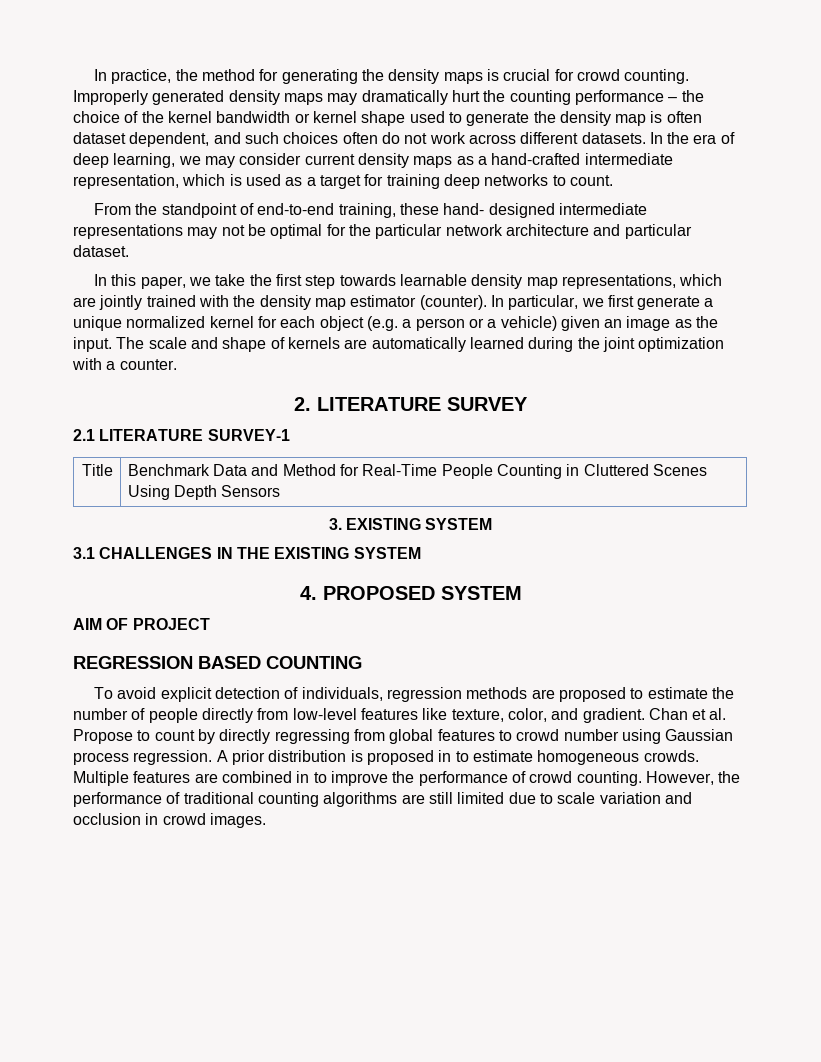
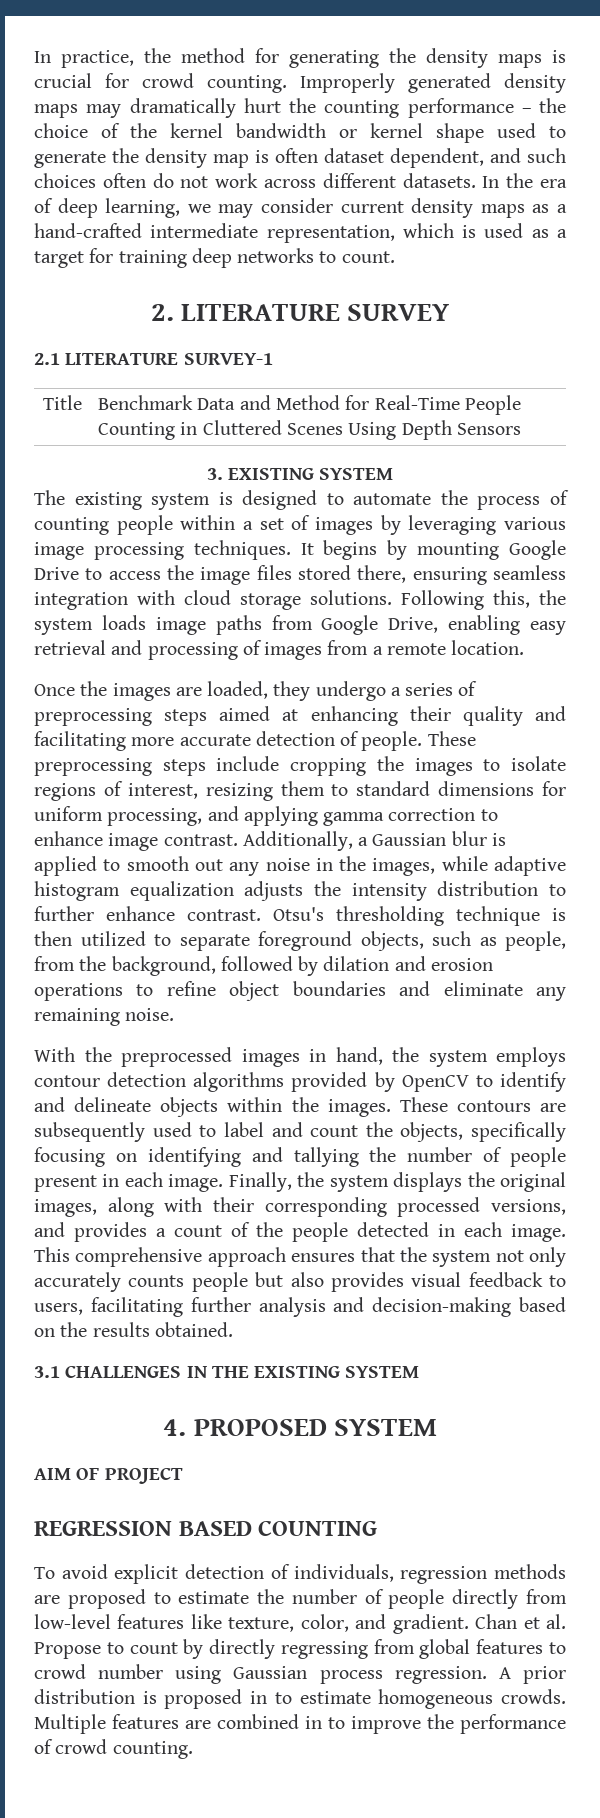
[94,203,647,218] [73,224,692,239] [73,245,129,257] [94,274,723,289] [73,295,714,310] [73,316,719,331] [73,337,725,352] [72,358,177,370] // From the standpoint of end-to-end training, these hand- designed intermediate representations may not be optimal for the particular network architecture and particular dataset. // In this paper, we take the first step towards learnable density map representations, which are jointly trained with the density map estimator (counter). In particular, we first generate a unique normalized kernel for each object (e.g. a person or a vehicle) given an image as the input. The scale and shape of kernels are automatically learned during the joint optimization with a counter. -> (395, 257) none
(493, 524) none -> [34,490,569,510] [34,515,566,535] [34,540,566,560] [34,565,566,585] [34,590,566,610] [34,615,566,635] [34,640,525,660] [34,681,478,701] [34,706,567,726] [34,731,476,751] [34,756,566,776] [34,781,566,801] [34,806,498,826] [34,831,506,851] [34,856,566,876] [34,881,566,901] [34,906,566,926] [34,931,566,951] [34,956,493,976] [34,981,566,1001] [34,1008,175,1026] [34,1047,566,1067] [34,1072,567,1092] [34,1097,566,1117] [34,1122,566,1142] [34,1147,566,1167] [34,1172,567,1192] [34,1197,566,1217] [34,1222,566,1242] [34,1247,566,1267] [34,1272,566,1292] [34,1297,566,1317] [34,1322,233,1337] // The existing system is designed to automate the process of counting people within a set of images by leveraging various image processing techniques. It begins by mounting Google Drive to access the image files stored there, ensuring seamless integration with cloud storage solutions. Following this, the system loads image paths from Google Drive, enabling easy retrieval and processing of images from a remote location. // Once the images are loaded, they undergo a series of preprocessing steps aimed at enhancing their quality and facilitating more accurate detection of people. These preprocessing steps include cropping the images to isolate regions of interest, resizing them to standard dimensions for uniform processing, and applying gamma correction to enhance image contrast. Additionally, a Gaussian blur is applied to smooth out any noise in the images, while adaptive histogram equalization adjusts the intensity distribution to further enhance contrast. Otsu's thresholding technique is then utilized to separate foreground objects, such as people, from the background, followed by dilation and erosion operations to refine object boundaries and eliminate any remaining noise. // With the preprocessed images in hand, the system employs contour detection algorithms provided by OpenCV to identify and delineate objects within the images. These contours are subsequently used to label and count the objects, specifically focusing on identifying and tallying the number of people present in each image. Finally, the system displays the original images, along with their corresponding processed versions, and provides a count of the people detected in each image. This comprehensive approach ensures that the system not only accurately counts people but also provides visual feedback to users, facilitating further analysis and decision-making based on the results obtained.
[645,771,741,785] [73,792,692,807] [73,813,266,828] However, the performance of traditional counting algorithms are still limited due to scale variation and occlusion in crowd images. -> (193, 1750) none

